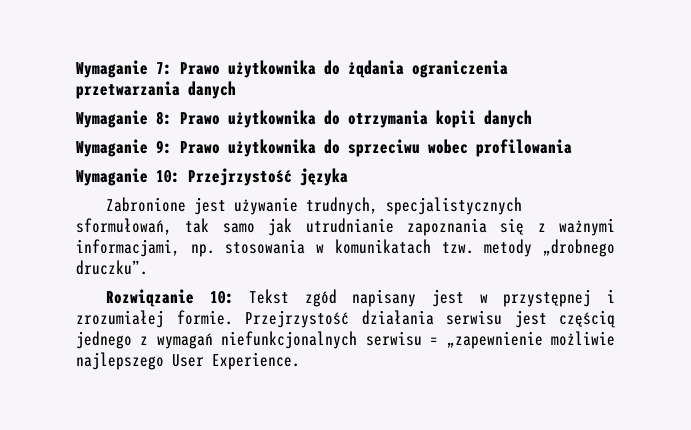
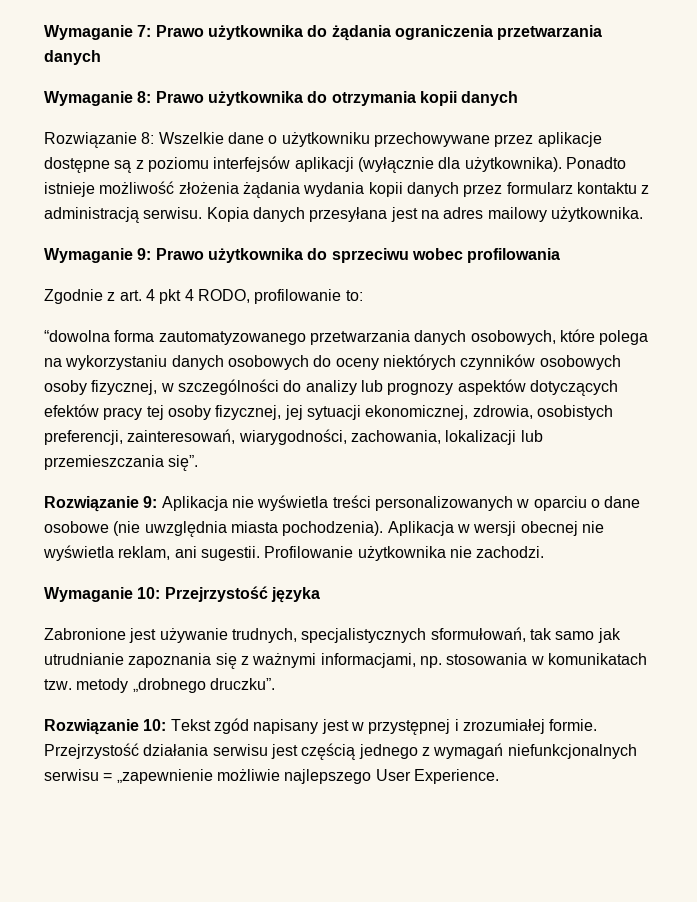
(532, 119) none -> [44,132,602,148] [44,156,626,173] [44,181,650,198] [44,207,643,223] // Rozwiązanie 8: Wszelkie dane o użytkowniku przechowywane przez aplikacje dostępne są z poziomu interfejsów aplikacji (wyłącznie dla użytkownika). Ponadto istnieje możliwość złożenia żądania wydania kopii danych przez formularz kontaktu z administracją serwisu. Kopia danych przesyłana jest na adres mailowy użytkownika.
(572, 148) none -> [44,289,363,304] [44,329,649,345] [44,354,621,370] [44,379,618,396] [44,404,613,420] [44,429,543,445] [44,455,199,471] [44,495,641,512] [44,521,604,537] [43,545,545,561] // Zgodnie z art. 4 pkt 4 RODO, profilowanie to: // “dowolna forma zautomatyzowanego przetwarzania danych osobowych, które polega na wykorzystaniu danych osobowych do oceny niektórych czynników osobowych osoby fizycznej, w szczególności do analizy lub prognozy aspektów dotyczących efektów pracy tej osoby fizycznej, jej sytuacji ekonomicznej, zdrowia, osobistych preferencji, zainteresowań, wiarygodności, zachowania, lokalizacji lub przemieszczania się”. // Rozwiązanie 9: Aplikacja nie wyświetla treści personalizowanych w oparciu o dane osobowe (nie uwzględnia miasta pochodzenia). Aplikacja w wersji obecnej nie wyświetla reklam, ani sugestii. Profilowanie użytkownika nie zachodzi.

